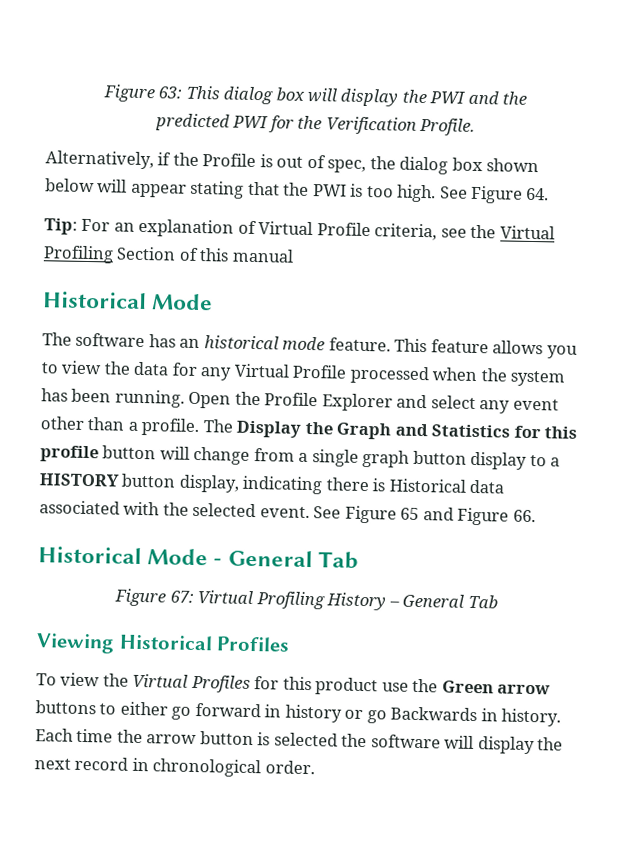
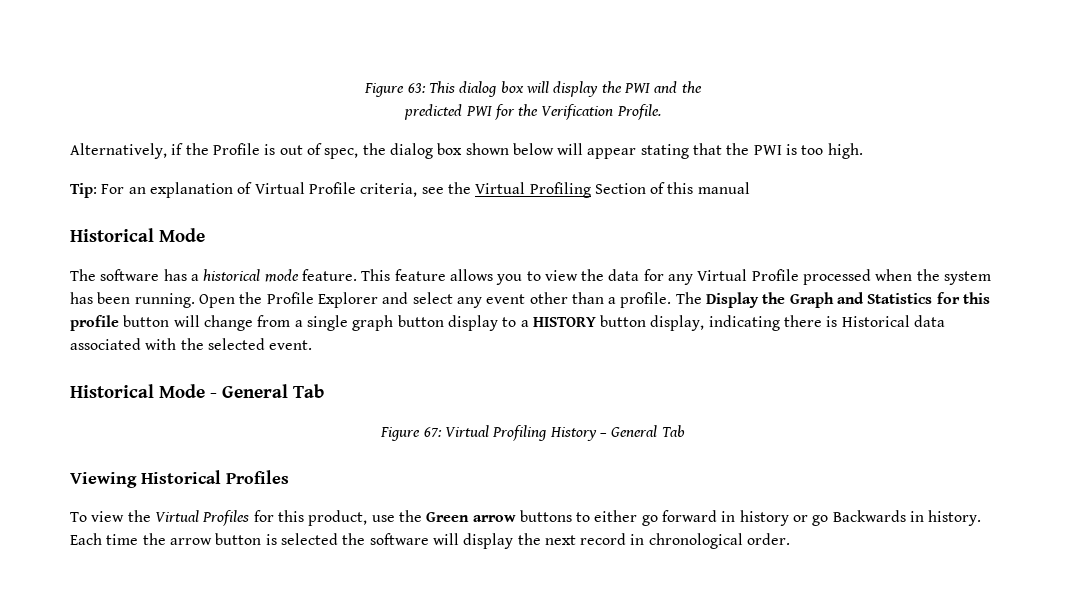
[439,185,550,204] See Figure 64. -> (863, 151) none
[179,338,201,349] an -> [190,274,199,281] a
[313,505,536,526] See Figure 65 and Figure 66. -> (313, 345) none
[315,677,379,696] product -> [308,510,368,526] product,

